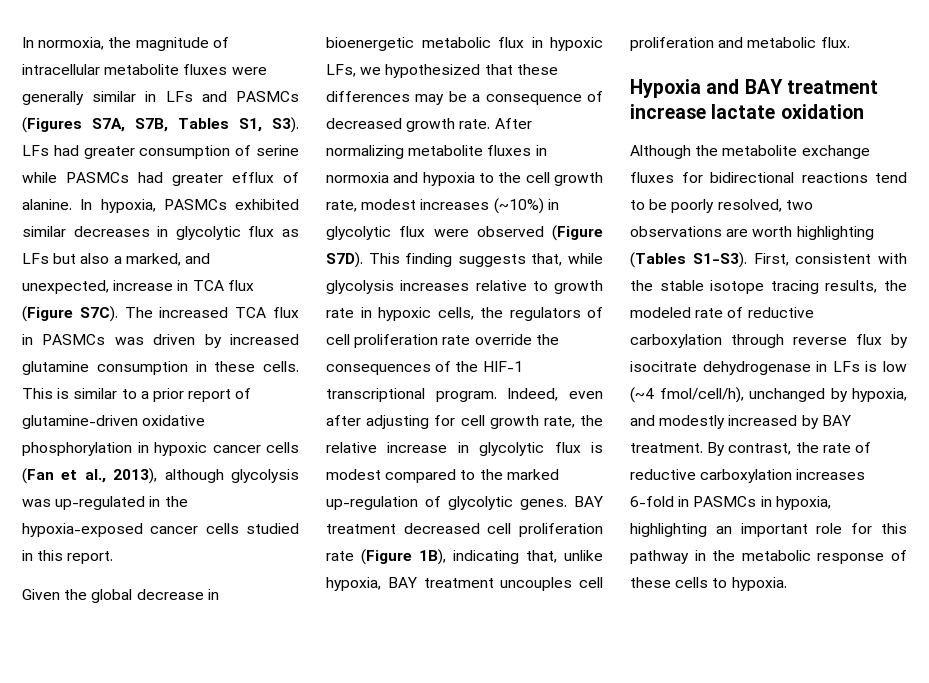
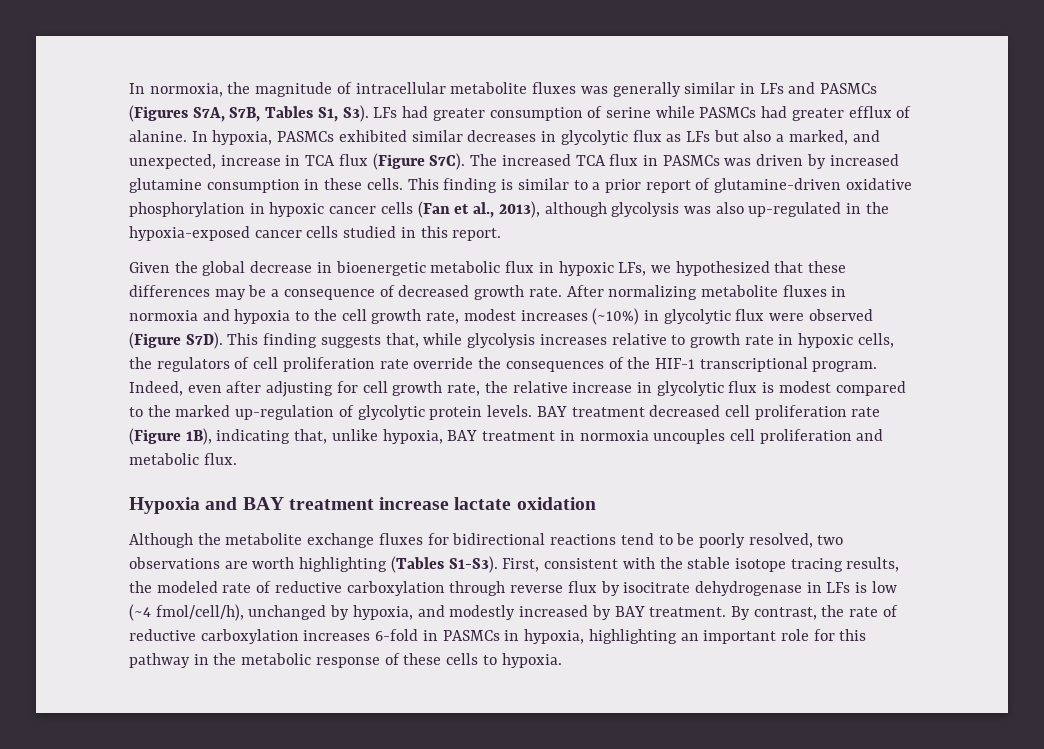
[231,67,267,75] were -> [580,86,608,94] was
(53, 393) none -> [443,178,498,193] finding
(51, 503) none -> [715,202,744,214] also
[520,499,567,510] genes. -> [429,405,533,420] protein levels.
(494, 583) none -> [559,430,649,441] in normoxia

